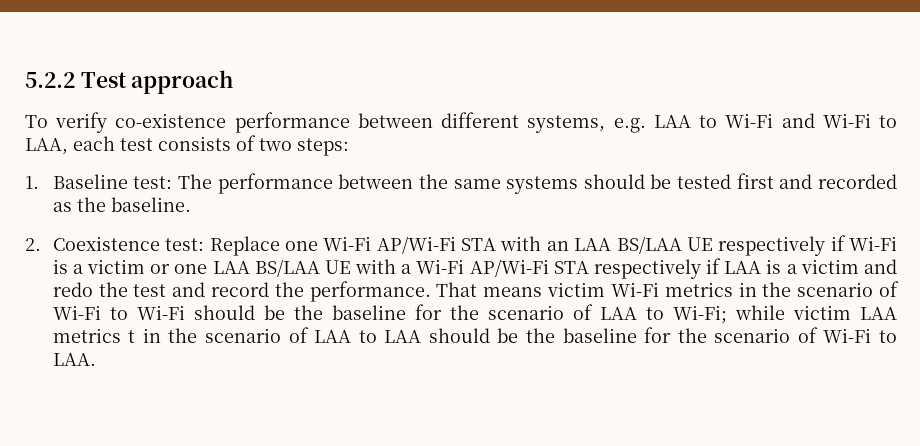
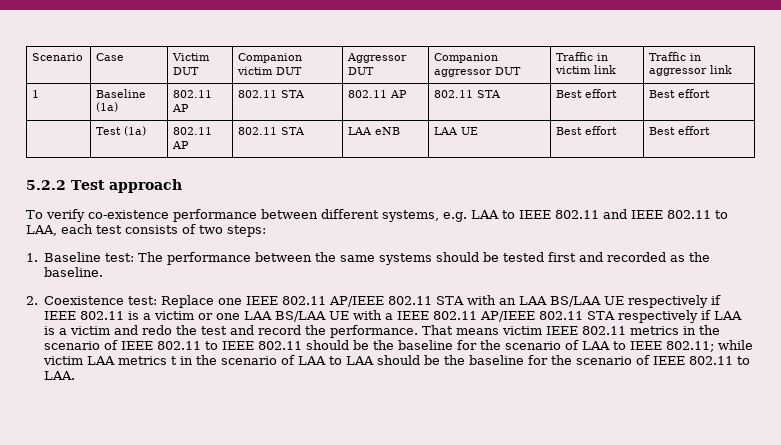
(25, 80) none -> [32,53,84,61] [96,53,125,61] [172,53,211,61] [173,67,200,75] [238,53,303,63] [237,67,303,75] [347,53,408,63] [348,67,375,75] [434,53,499,63] [434,67,522,77] [556,52,609,61] [555,65,617,74] [649,52,702,61] [649,65,733,76] [32,90,40,98] [96,89,147,98] [96,102,119,112] [173,90,213,98] [172,104,190,112] [238,90,306,98] [348,90,408,98] [434,90,502,98] [556,89,618,98] [649,89,711,98] [96,126,147,136] [173,127,213,135] [172,141,190,149] [238,127,306,135] [348,127,401,135] [434,127,479,135] [556,126,618,135] [649,126,711,135] Scenario | Case | Victim DUT | Companion victim DUT | Aggressor DUT | Companion aggressor DUT | Traffic in victim link | Traffic in aggressor link // 1 | Baseline (1a) | 802.11 AP | 802.11 STA | 802.11 AP | 802.11 STA | Best effort | Best effort // | Test (1a) | 802.11 AP | 802.11 STA | LAA eNB | LAA UE | Best effort | Best effort //
[725,113,871,128] Wi-Fi and Wi-Fi -> [519,209,711,219] IEEE 802.11 and IEEE 802.11
[323,236,456,254] Wi-Fi AP/Wi-Fi -> [246,296,433,307] IEEE 802.11 AP/IEEE 802.11
[849,236,898,251] Wi-Fi -> [44,311,125,320] IEEE 802.11
[416,259,549,277] Wi-Fi AP/Wi-Fi -> [397,311,584,322] IEEE 802.11 AP/IEEE 802.11
[610,282,659,297] Wi-Fi -> [546,326,627,335] IEEE 802.11
[52,305,185,320] Wi-Fi to Wi-Fi -> [121,341,303,350] IEEE 802.11 to IEEE 802.11
[672,305,727,324] Wi-Fi; -> [630,341,715,352] IEEE 802.11;
[823,328,872,343] Wi-Fi -> [653,356,734,365] IEEE 802.11

